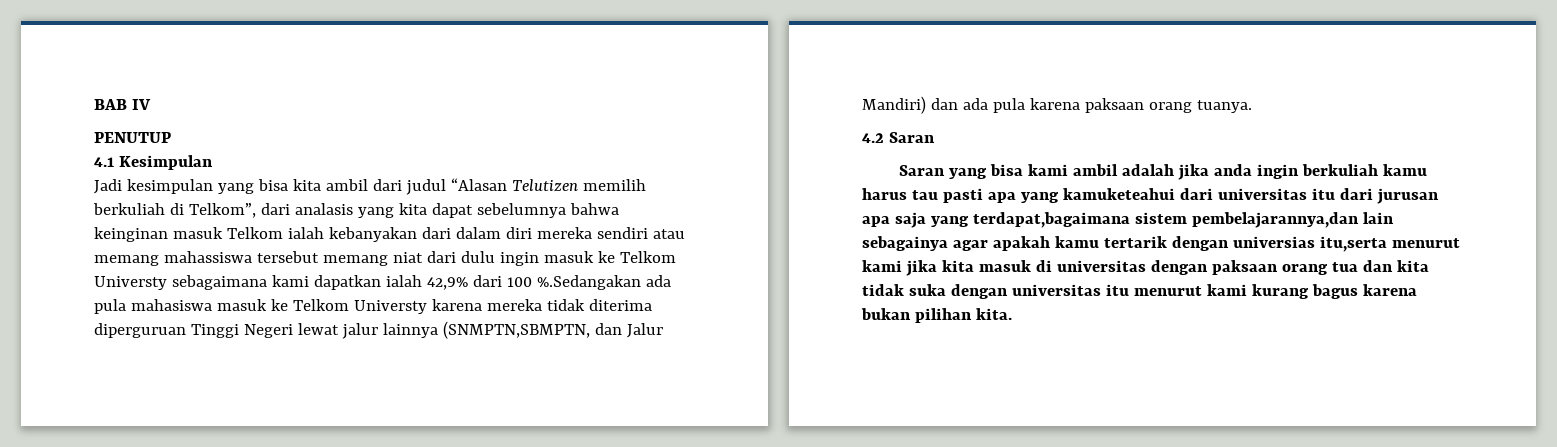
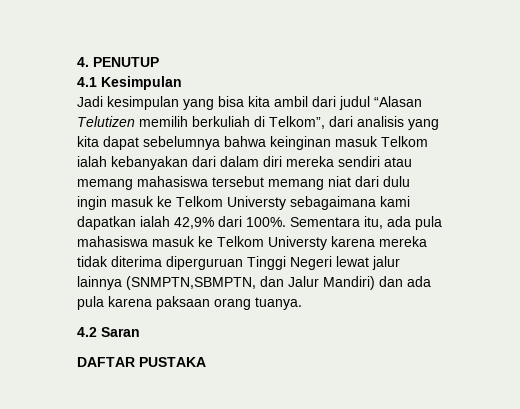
[94,99,151,110] BAB IV // -> [77,57,89,67] 4.
[294,203,353,215] analasis -> [357,116,404,127] analisis
[163,251,252,263] mahassiswa -> [137,176,208,187] mahasiswa
[506,275,641,290] 100 %.Sedangakan -> [246,216,383,229] 100%. Sementara itu,
[899,164,1428,180] [862,188,1439,204] [862,212,1394,228] [862,236,1460,252] [862,260,1429,276] [862,284,1417,299] [861,308,1012,323] Saran yang bisa kami ambil adalah jika anda ingin berkuliah kamu harus tau pasti apa yang kamuketeahui dari universitas itu dari jurusan apa saja yang terdapat,bagaimana sistem pembelajarannya,dan lain sebagainya agar apakah kamu tertarik dengan universias itu,serta menurut kami jika kita masuk di universitas dengan paksaan orang tua dan kita tidak suka dengan universitas itu menurut kami kurang bagus karena bukan pilihan kita. -> [77,357,206,367] DAFTAR PUSTAKA

